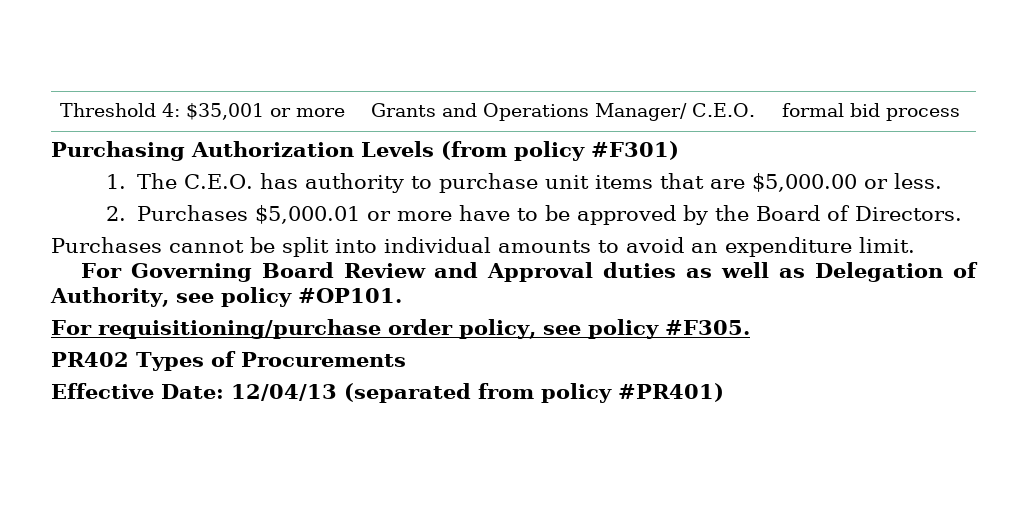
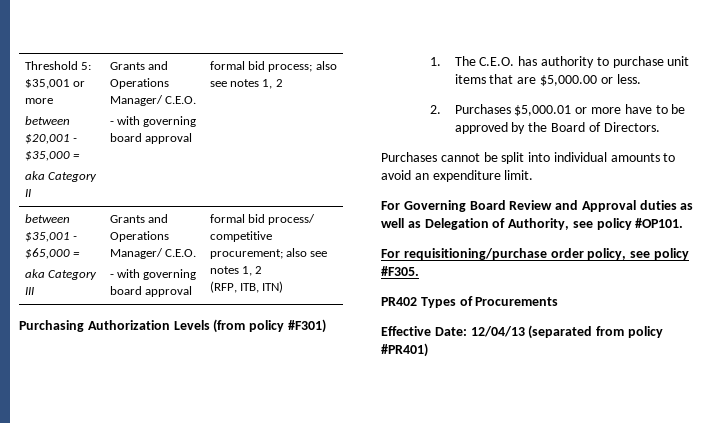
[162,103,181,117] 4: -> [80,62,91,70] 5:
[371,103,756,121] [782,103,961,121] | Grants and Operations Manager/ C.E.O. | formal bid process -> [24,116,70,125] [24,134,77,144] [24,151,80,161] [24,171,97,182] [24,189,31,197] [109,61,168,70] [109,78,169,89] [109,95,196,106] [109,116,197,127] [109,133,192,144] [209,61,337,72] [209,79,283,89] [24,214,70,223] [24,232,77,242] [24,248,80,259] [24,269,97,280] [24,287,34,295] [109,214,168,223] [109,231,169,242] [109,248,196,259] [109,269,197,280] [109,286,192,297] [209,214,316,225] [209,231,272,242] [209,248,328,259] [209,266,263,276] [209,281,284,293] // between $20,001 - $35,000 = // aka Category II | Grants and Operations Manager/ C.E.O. // - with governing board approval | formal bid process; also see notes 1, 2 // between $35,001 - $65,000 = // aka Category III | Grants and Operations Manager/ C.E.O. // - with governing board approval | formal bid process/ competitive procurement; also see notes 1, 2 // (RFP, ITB, ITN)

